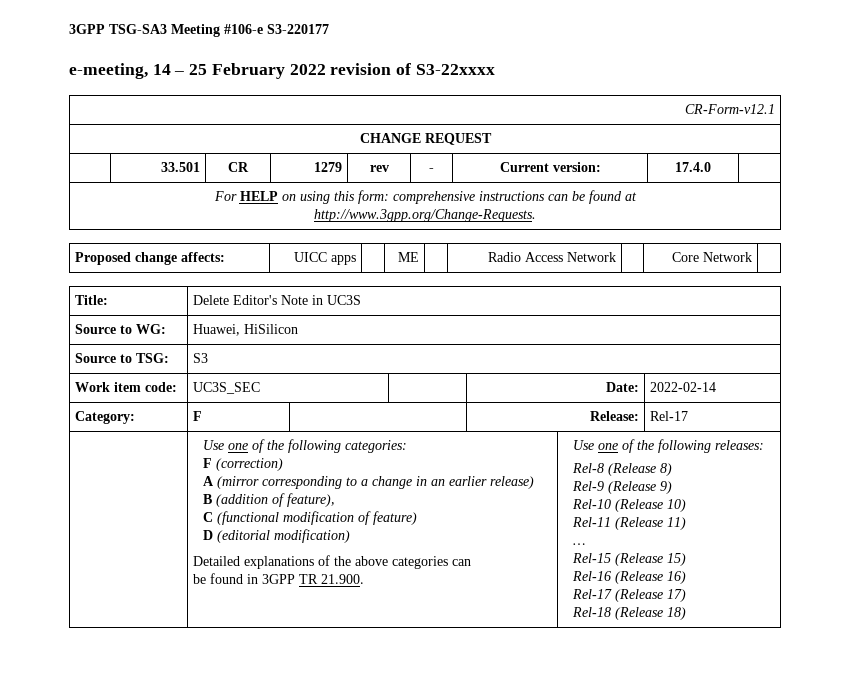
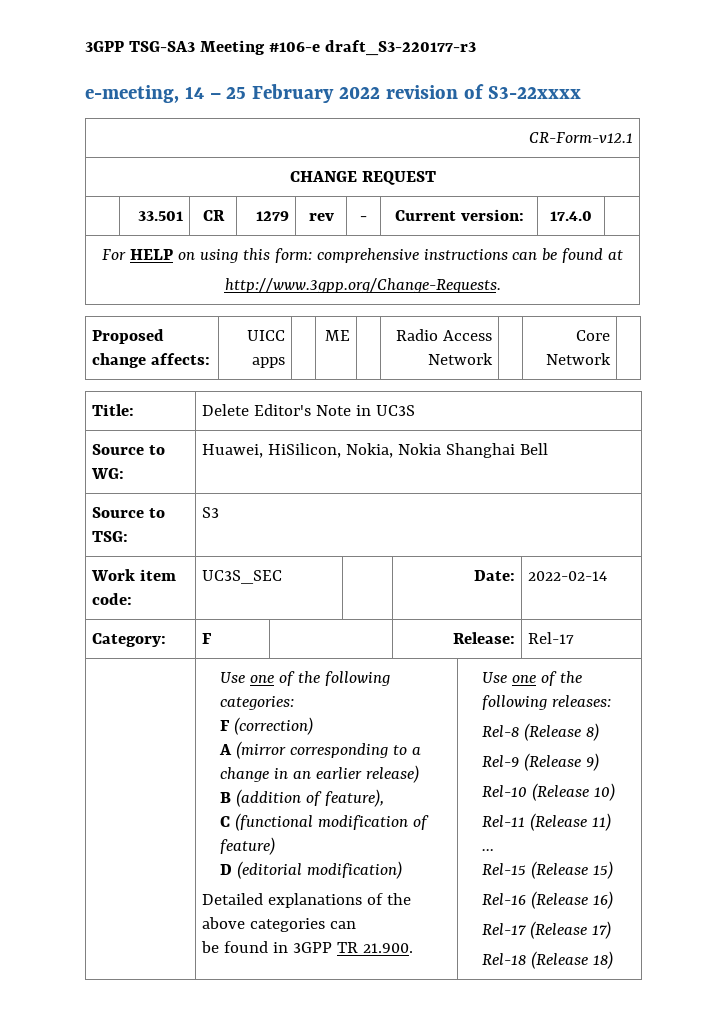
[267,24,329,34] S3-220177 -> [324,40,476,56] draft_S3-220177-r3
[243,324,298,334] HiSilicon -> [268,443,549,458] HiSilicon, Nokia, Nokia Shanghai Bell

